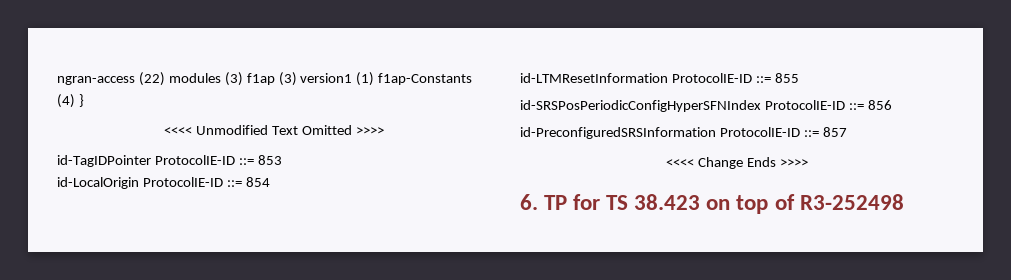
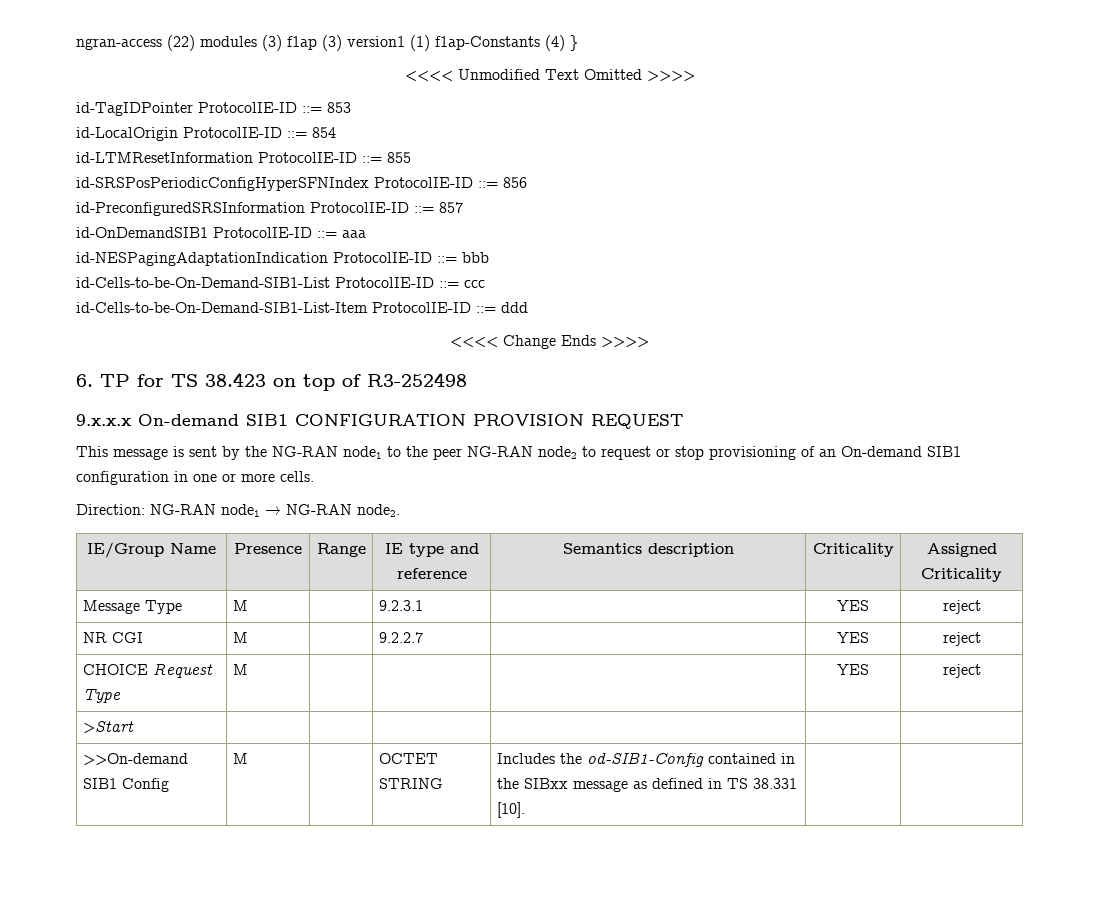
(847, 132) none -> [76,227,366,238] [76,252,489,266] [76,277,485,288] [76,302,528,313] // id-OnDemandSIB1 ProtocolIE-ID ::= aaa // id-NESPagingAdaptationIndication ProtocolIE-ID ::= bbb // id-Cells-to-be-On-Demand-SIB1-List ProtocolIE-ID ::= ccc // id-Cells-to-be-On-Demand-SIB1-List-Item ProtocolIE-ID ::= ddd
(904, 202) none -> [76,414,683,429] [76,446,961,460] [76,471,314,485] [76,504,400,517] [87,542,216,558] [234,543,302,554] [316,543,366,557] [384,543,479,557] [396,568,467,579] [562,543,734,557] [812,543,894,557] [926,543,997,557] [921,568,1002,582] [82,600,182,614] [232,600,248,611] [378,600,423,611] [837,600,869,611] [942,600,981,614] [82,632,143,643] [232,632,248,643] [378,632,423,643] [837,632,869,643] [942,632,981,646] [82,663,213,678] [82,689,121,703] [232,664,248,675] [837,664,869,675] [942,664,981,678] [82,721,134,734] [82,753,188,766] [82,778,169,792] [232,753,248,764] [378,753,438,764] [378,778,443,789] [496,752,795,767] [496,778,797,792] [496,802,525,818] // 9.x.x.x On-demand SIB1 CONFIGURATION PROVISION REQUEST // This message is sent by the NG-RAN node1 to the peer NG-RAN node2 to request or stop provisioning of an On-demand SIB1 configuration in one or more cells. // Direction: NG-RAN node1 → NG-RAN node2. // IE/Group Name | Presence | Range | IE type and reference | Semantics description | Criticality | Assigned Criticality // Message Type | M | | 9.2.3.1 | | YES | reject // NR CGI | M | | 9.2.2.7 | | YES | reject // CHOICE Request Type | M | | | | YES | reject // >Start | | | | | | // >>On-demand SIB1 Config | M | | OCTET STRING | Includes the od-SIB1-Config contained in the SIBxx message as defined in TS 38.331 [10]. | |

